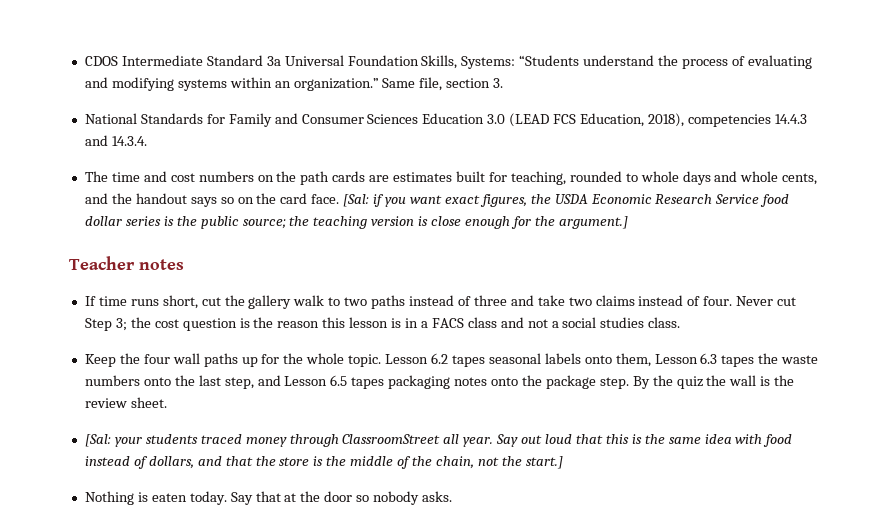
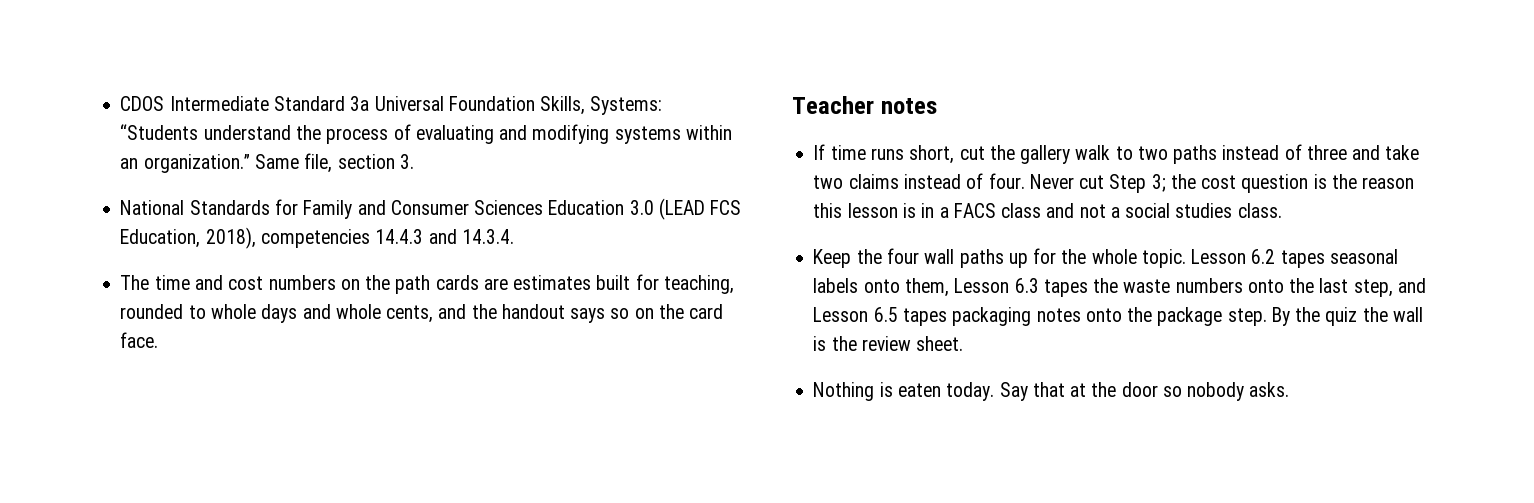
[343,194,790,207] [84,216,628,229] [Sal: if you want exact figures, the USDA Economic Research Service food dollar series is the public source; the teaching version is close enough for the argument.] -> (159, 340) none
[84,434,793,447] [84,456,563,469] // [Sal: your students traced money through ClassroomStreet all year. Say out loud that this is the same idea with food instead of dollars, and that the store is the middle of the chain, not the start.] -> (964, 343) none

